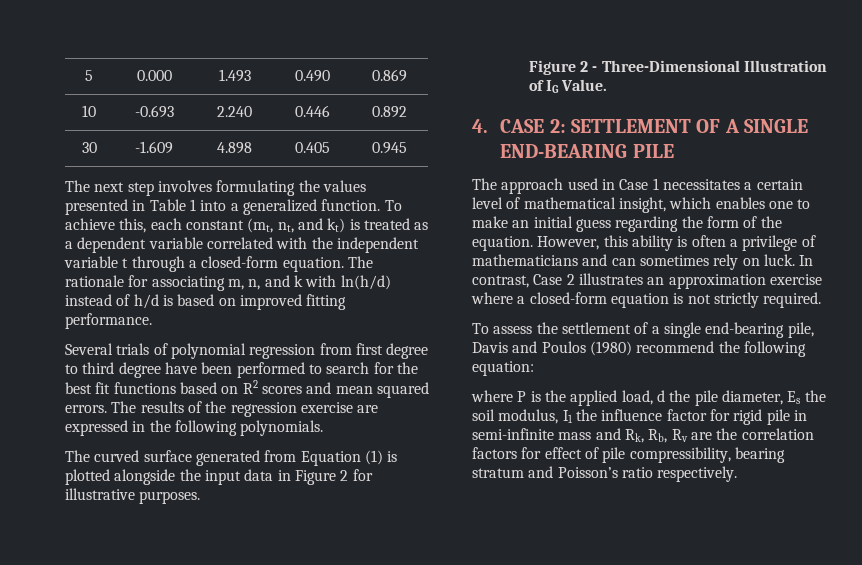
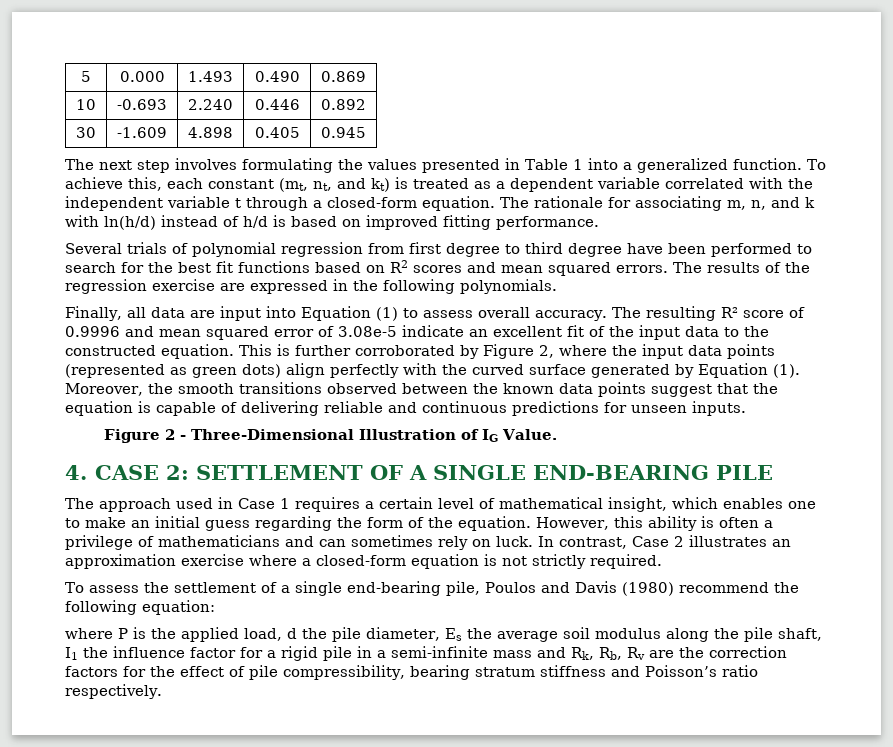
[65,450,398,466] [65,469,373,485] [65,488,201,504] The curved surface generated from Equation (1) is plotted alongside the input data in Figure 2 for illustrative purposes. -> [65,306,805,321] [65,325,769,340] [65,344,775,359] [65,363,800,378] [65,382,778,397] [65,401,746,416] Finally, all data are input into Equation (1) to assess overall accuracy. The resulting R² score of 0.9996 and mean squared error of 3.08e-5 indicate an excellent fit of the input data to the constructed equation. This is further corroborated by Figure 2, where the input data points (represented as green dots) align perfectly with the curved surface generated by Equation (1). Moreover, the smooth transitions observed between the known data points suggest that the equation is capable of delivering reliable and continuous predictions for unseen inputs.
[662,179,740,190] necessitates -> [295,497,360,512] requires
[472,341,586,353] Davis and Poulos -> [484,581,617,593] Poulos and Davis
[472,409,559,424] soil modulus, -> [496,627,822,642] average soil modulus along the pile shaft,
(730, 415) none -> [267,650,276,658] a
(807, 415) none -> [377,650,386,658] a
[741,428,814,440] correlation -> [709,646,787,658] correction
(542, 453) none -> [150,666,175,677] the
(524, 473) none -> [539,665,606,677] stiffness

